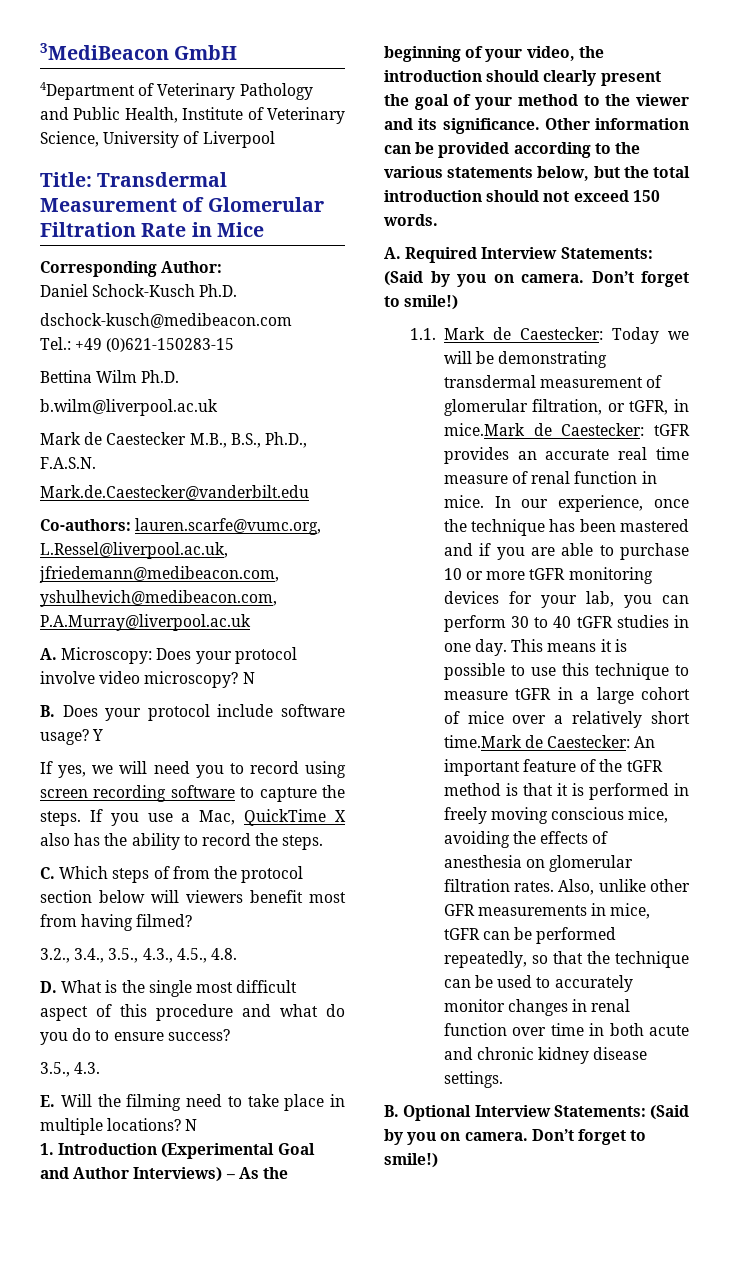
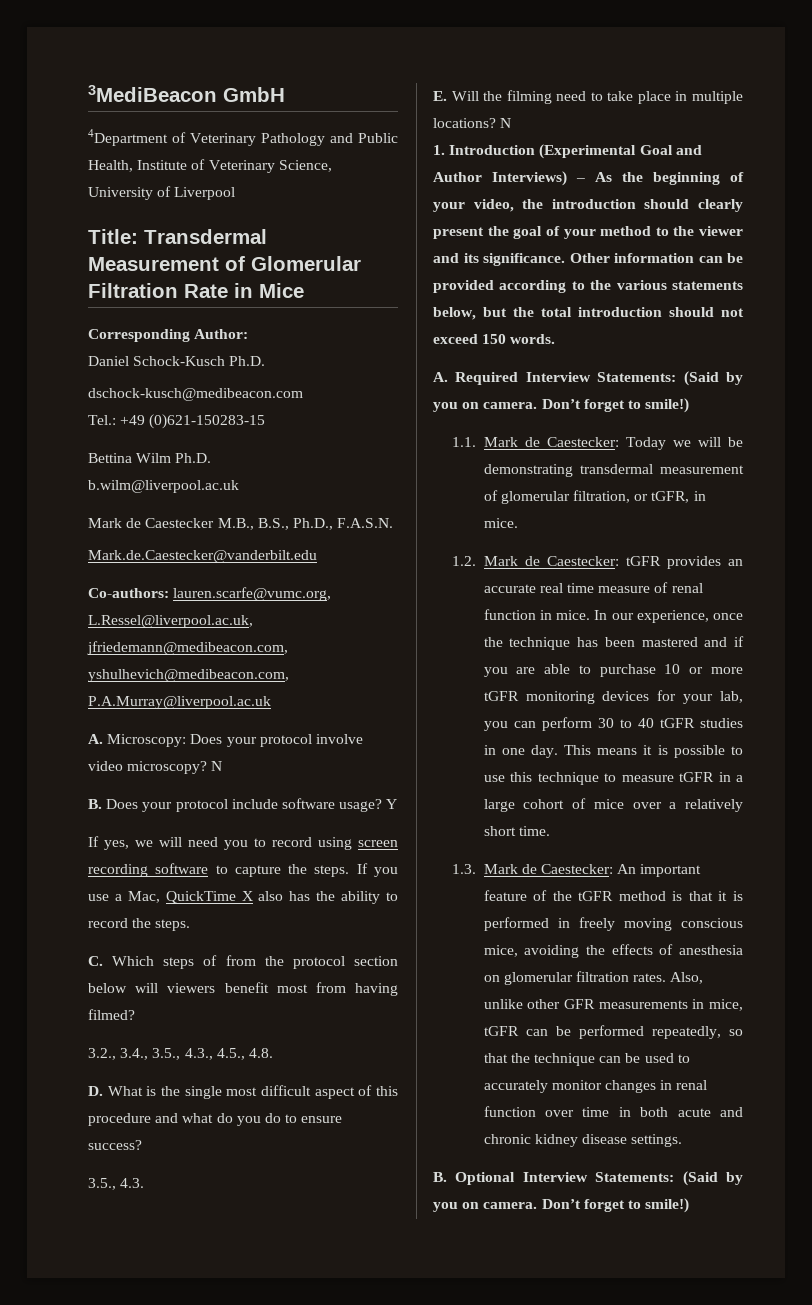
[443,423,525,436] mice.Mark -> [483,518,518,528] [451,556,518,566] mice. // 1.2. Mark
[443,735,522,748] time.Mark -> [518,826,550,836] [451,864,518,874] time. // 1.3. Mark

